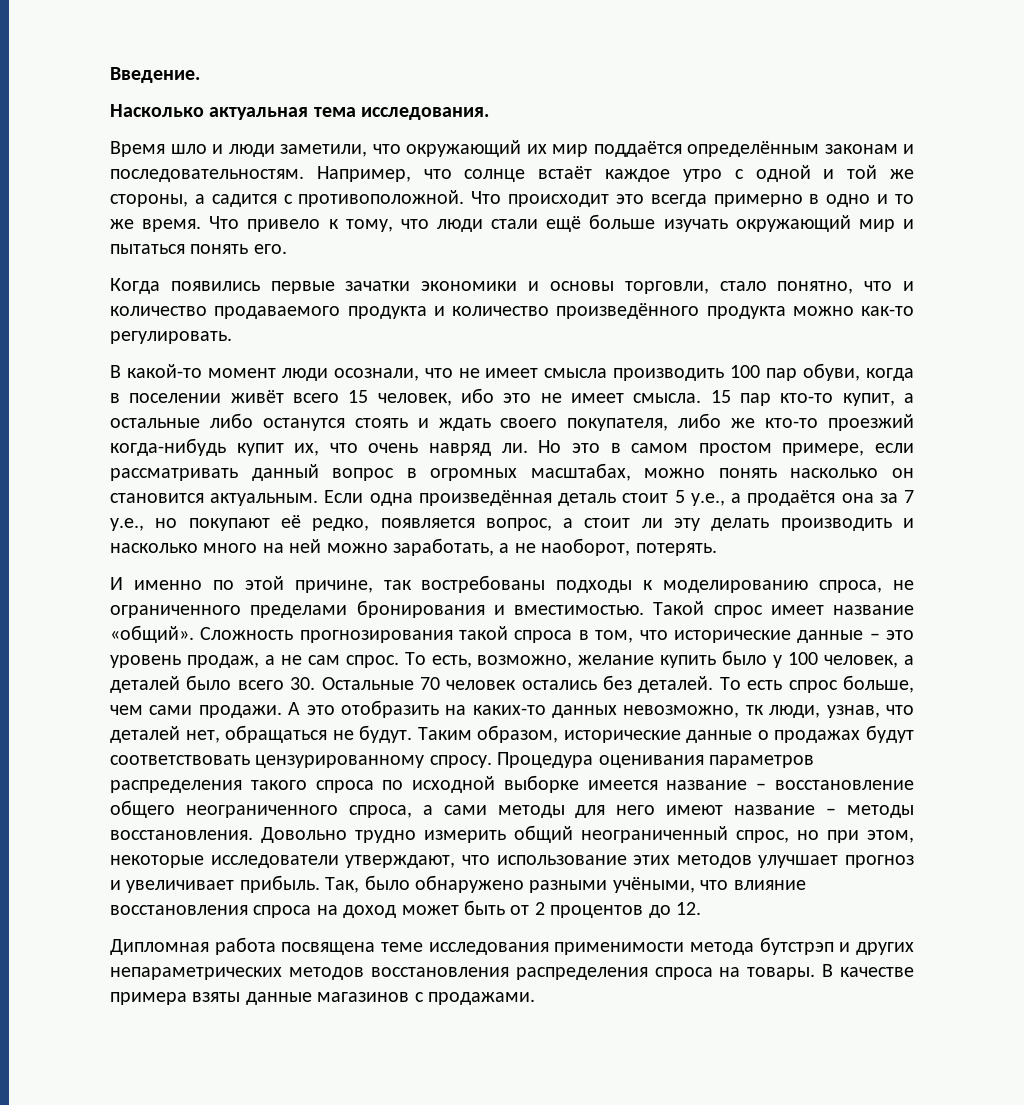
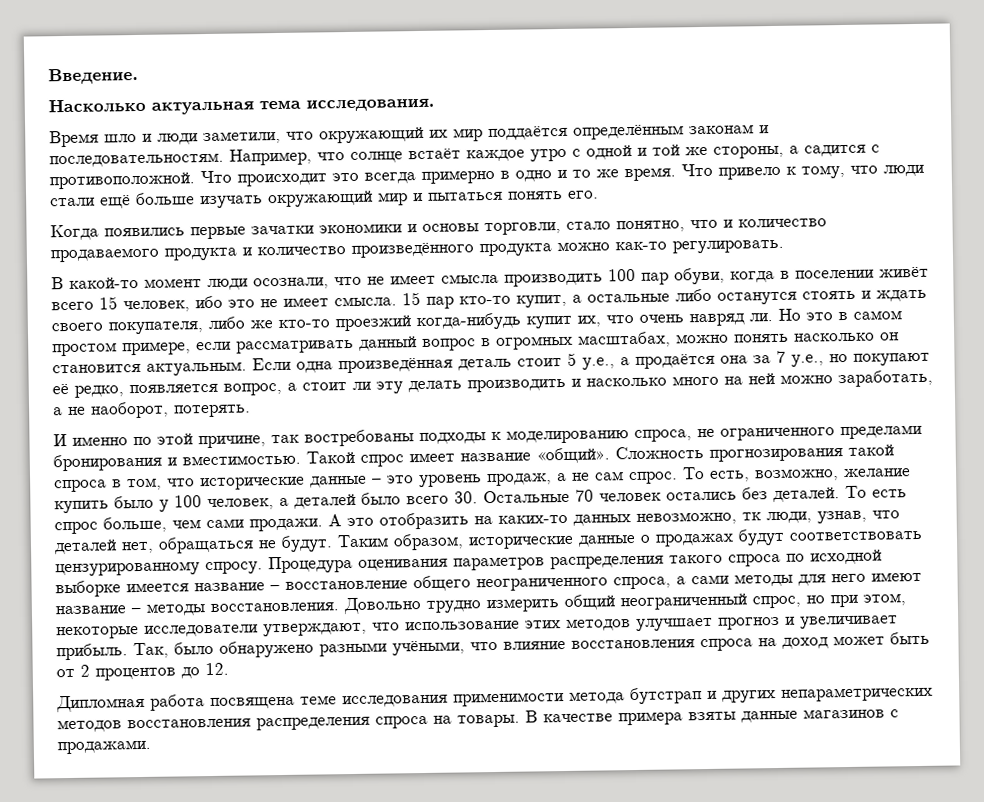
[759,937,834,955] бутстрэп -> [630,687,702,705] бутстрап

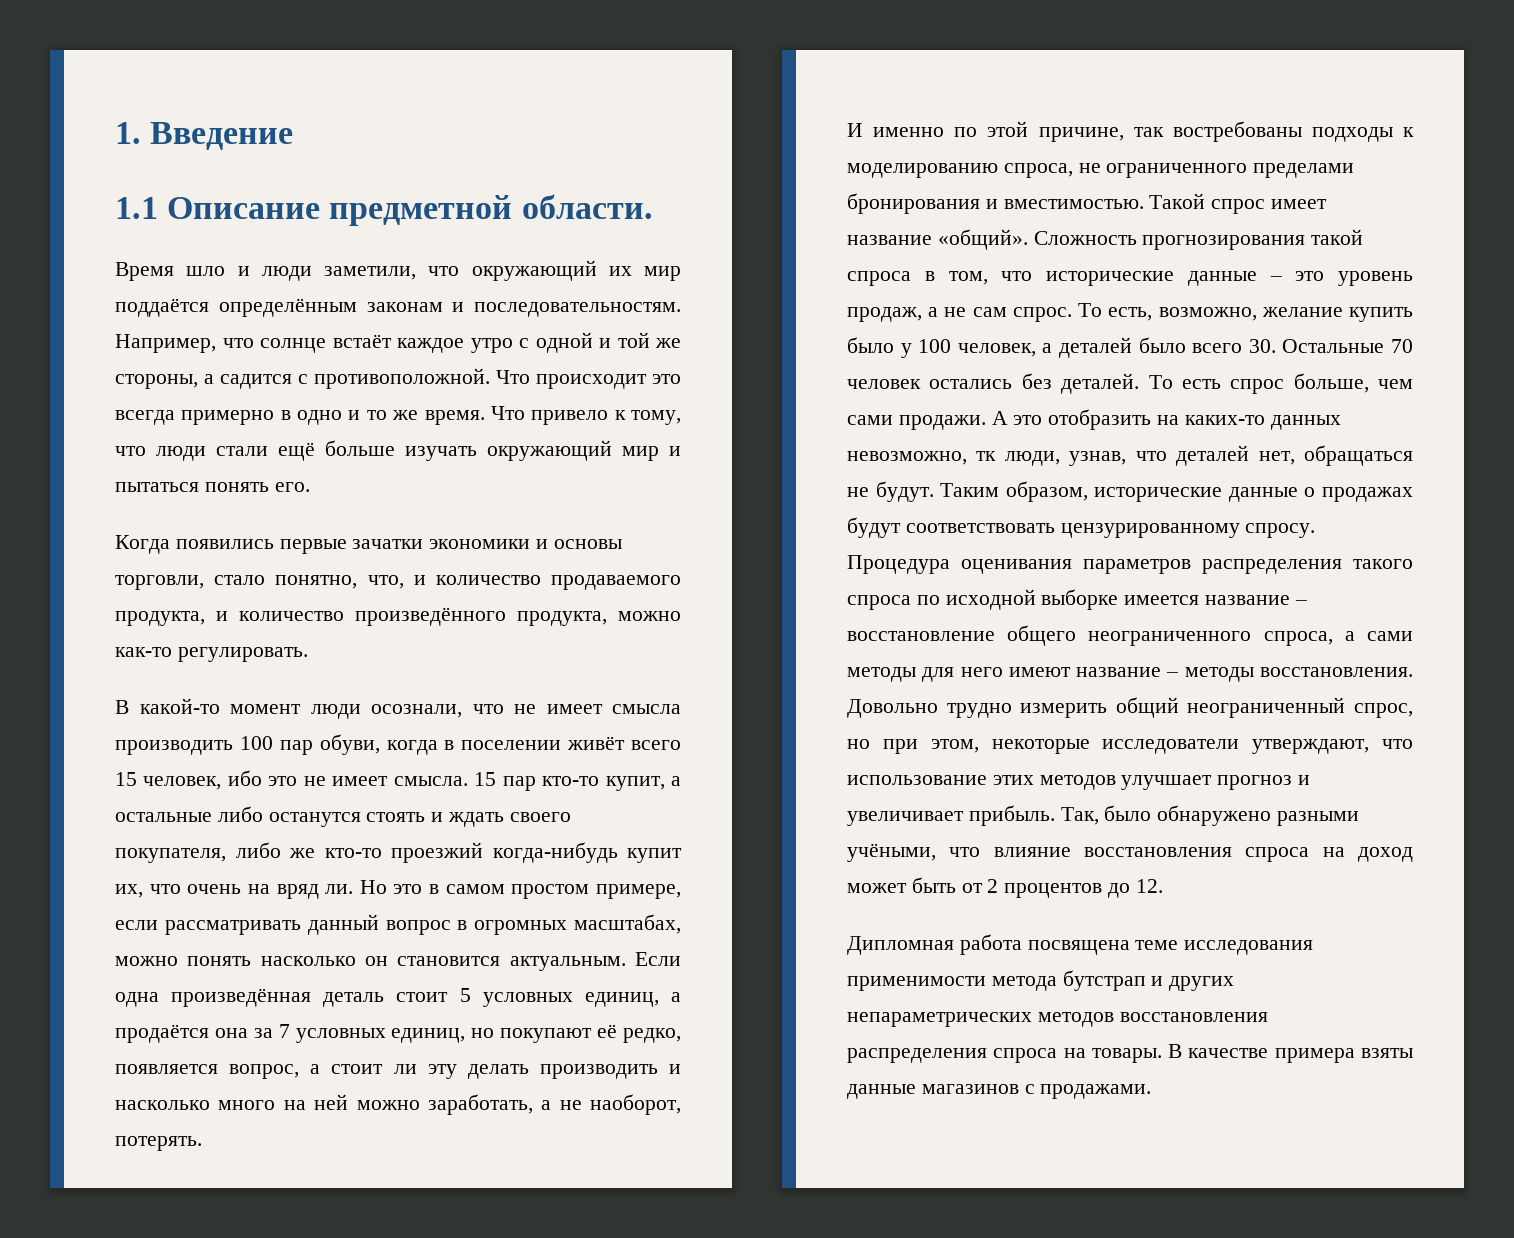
[48,67,138,85] [48,97,434,115] Введение. // Насколько актуальная тема исследования. -> [115,122,294,150] [115,194,653,226] 1. Введение // 1.1 Описание предметной области.
[690,219,718,229] что -> [367,575,404,589] что,
[164,247,237,261] продукта -> [115,611,205,626] продукта,
[479,243,552,257] продукта -> [517,611,607,626] продукта,
[689,313,745,327] навряд -> [247,884,319,899] на вряд
[582,357,615,370] у.е., -> [482,992,659,1007] условных единиц,
[791,354,824,367] у.е., -> [295,1028,466,1043] условных единиц,

